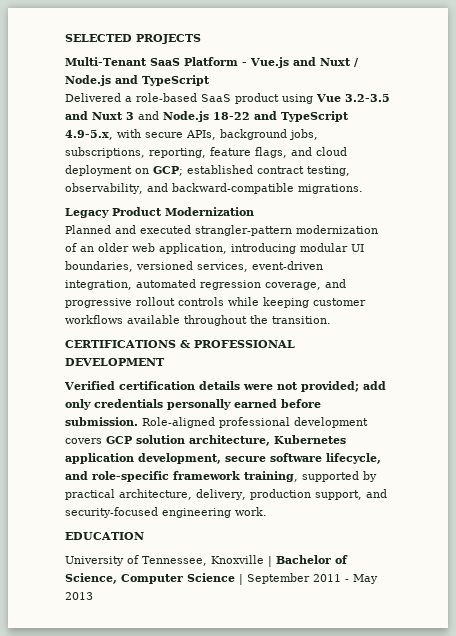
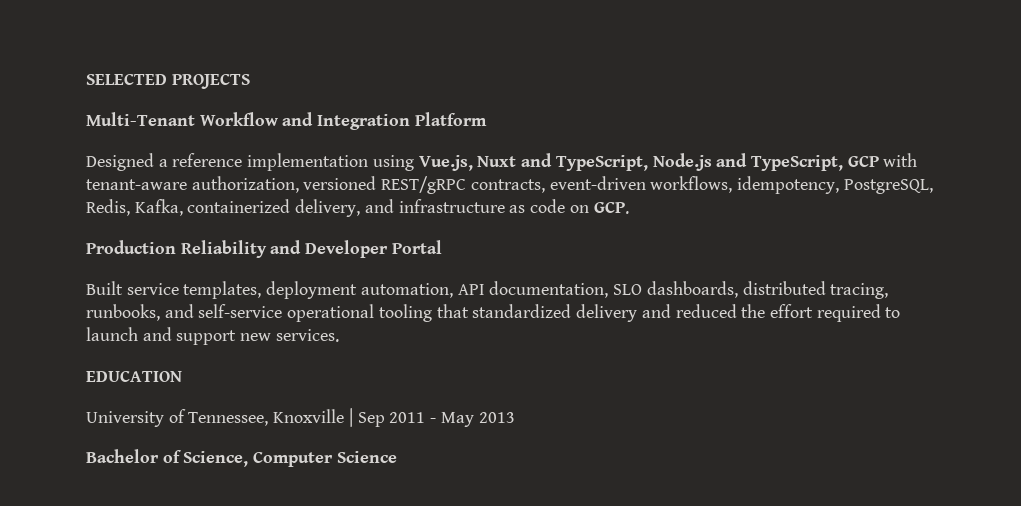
[149,57,359,68] [65,75,210,86] [65,93,390,104] [65,111,349,122] [65,129,318,140] [65,147,347,158] [65,165,350,176] [65,183,363,194] [65,207,254,218] [65,225,378,236] [65,243,364,254] [65,261,323,272] [65,279,346,290] [65,297,366,308] [65,315,331,326] [65,340,295,348] [65,358,165,366] [64,381,386,392] [65,399,321,410] [65,417,368,428] [65,435,346,446] [65,453,381,464] [65,471,377,482] [65,489,387,500] [65,507,267,518] SaaS Platform - Vue.js and Nuxt / Node.js and TypeScript // Delivered a role-based SaaS product using Vue 3.2-3.5 and Nuxt 3 and Node.js 18-22 and TypeScript 4.9-5.x, with secure APIs, background jobs, subscriptions, reporting, feature flags, and cloud deployment on GCP; established contract testing, observability, and backward-compatible migrations. // Legacy Product Modernization // Planned and executed strangler-pattern modernization of an older web application, introducing modular UI boundaries, versioned services, event-driven integration, automated regression coverage, and progressive rollout controls while keeping customer workflows available throughout the transition. // CERTIFICATIONS & PROFESSIONAL DEVELOPMENT // Verified certification details were not provided; add only credentials personally earned before submission. Role-aligned professional development covers GCP solution architecture, Kubernetes application development, secure software lifecycle, and role-specific framework training, supported by practical architecture, delivery, production support, and security-focused engineering work. -> [199,112,487,130] [86,153,918,171] [86,176,933,194] [86,199,629,217] [86,240,442,258] [86,281,889,299] [86,304,901,322] [86,327,339,345] Workflow and Integration Platform // Designed a reference implementation using Vue.js, Nuxt and TypeScript, Node.js and TypeScript, GCP with tenant-aware authorization, versioned REST/gRPC contracts, event-driven workflows, idempotency, PostgreSQL, Redis, Kafka, containerized delivery, and infrastructure as code on GCP. // Production Reliability and Developer Portal // Built service templates, deployment automation, API documentation, SLO dashboards, distributed tracing, runbooks, and self-service operational tooling that standardized delivery and reduced the effort required to launch and support new services.
(272, 561) none -> [357,412,515,427] Sep 2011 - May 2013 //
[239,573,378,585] [65,592,93,600] | September 2011 - May 2013 -> (397, 457) none

